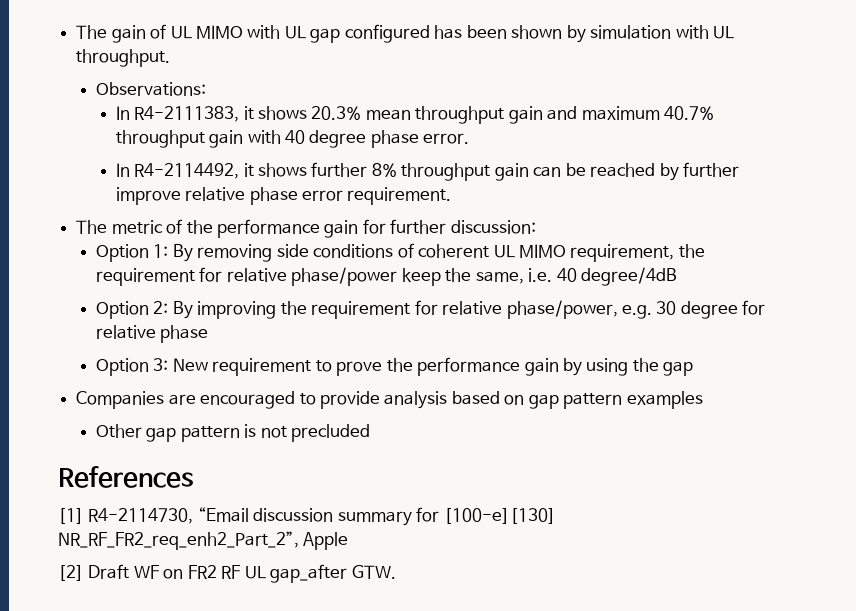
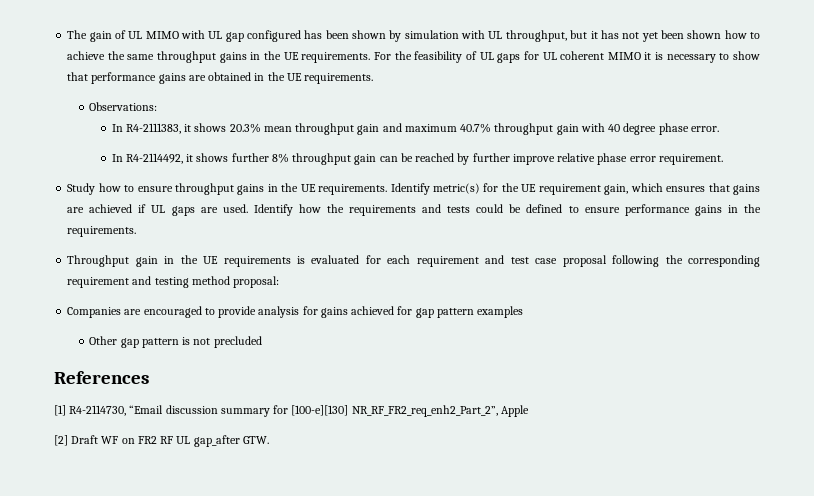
[76,49,171,67] throughput. -> [505,30,760,42] [67,51,760,63] [67,72,374,84] throughput, but it has not yet been shown how to achieve the same throughput gains in the UE requirements. For the feasibility of UL gaps for UL coherent MIMO it is necessary to show that performance gains are obtained in the UE requirements.
[76,219,536,238] [95,243,705,262] [95,267,677,286] [95,300,766,319] [95,325,209,343] [95,357,694,376] The metric of the performance gain for further discussion: // Option 1: By removing side conditions of coherent UL MIMO requirement, the requirement for relative phase/power keep the same, i.e. 40 degree/4dB // Option 2: By improving the requirement for relative phase/power, e.g. 30 degree for relative phase // Option 3: New requirement to prove the performance gain by using the gap -> [67,183,760,195] [67,204,761,216] [67,226,137,237] [67,255,760,267] [67,276,280,288] Study how to ensure throughput gains in the UE requirements. Identify metric(s) for the UE requirement gain, which ensures that gains are achieved if UL gaps are used. Identify how the requirements and tests could be defined to ensure performance gains in the requirements. // Throughput gain in the UE requirements is evaluated for each requirement and test case proposal following the corresponding requirement and testing method proposal:
[451,391,525,405] based on -> [302,306,413,318] for gains achieved for

